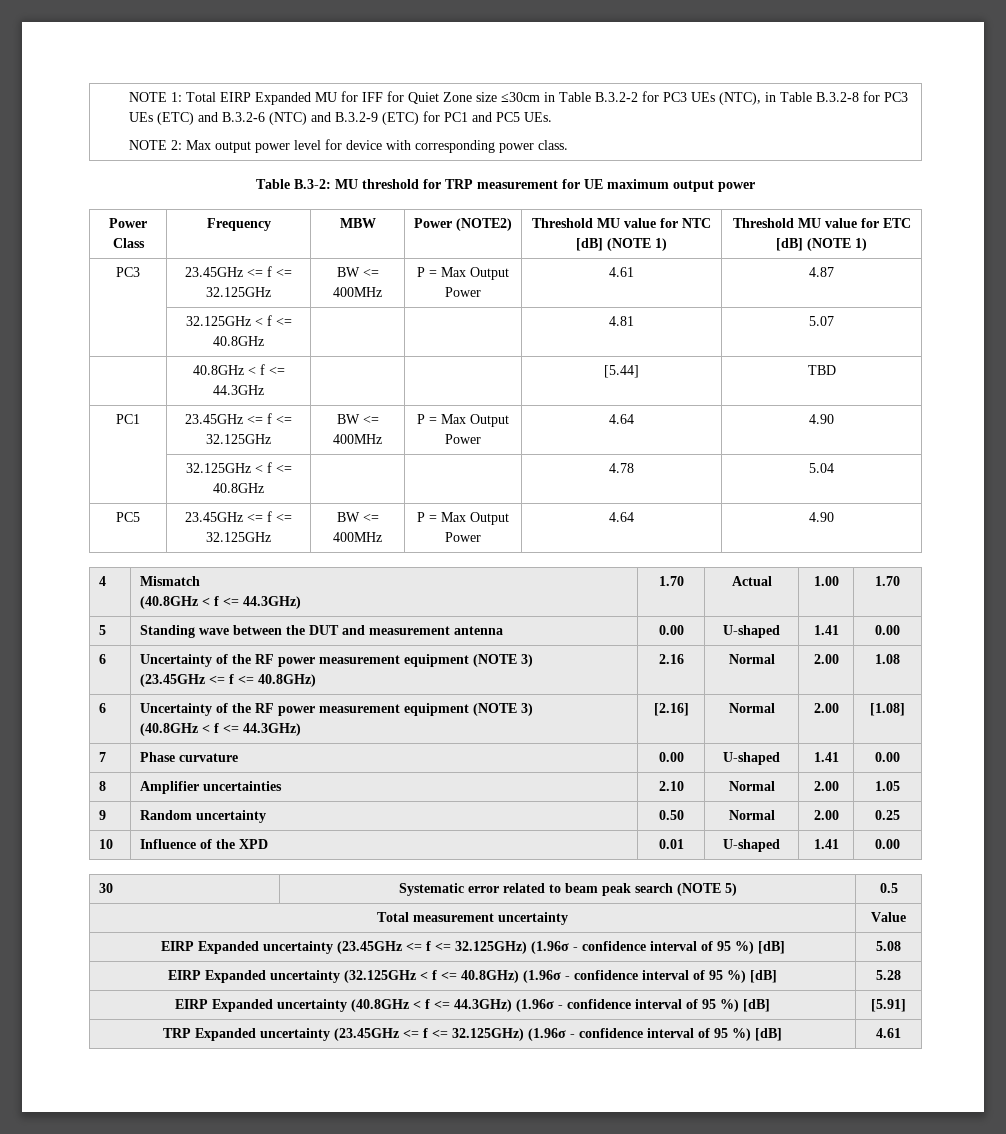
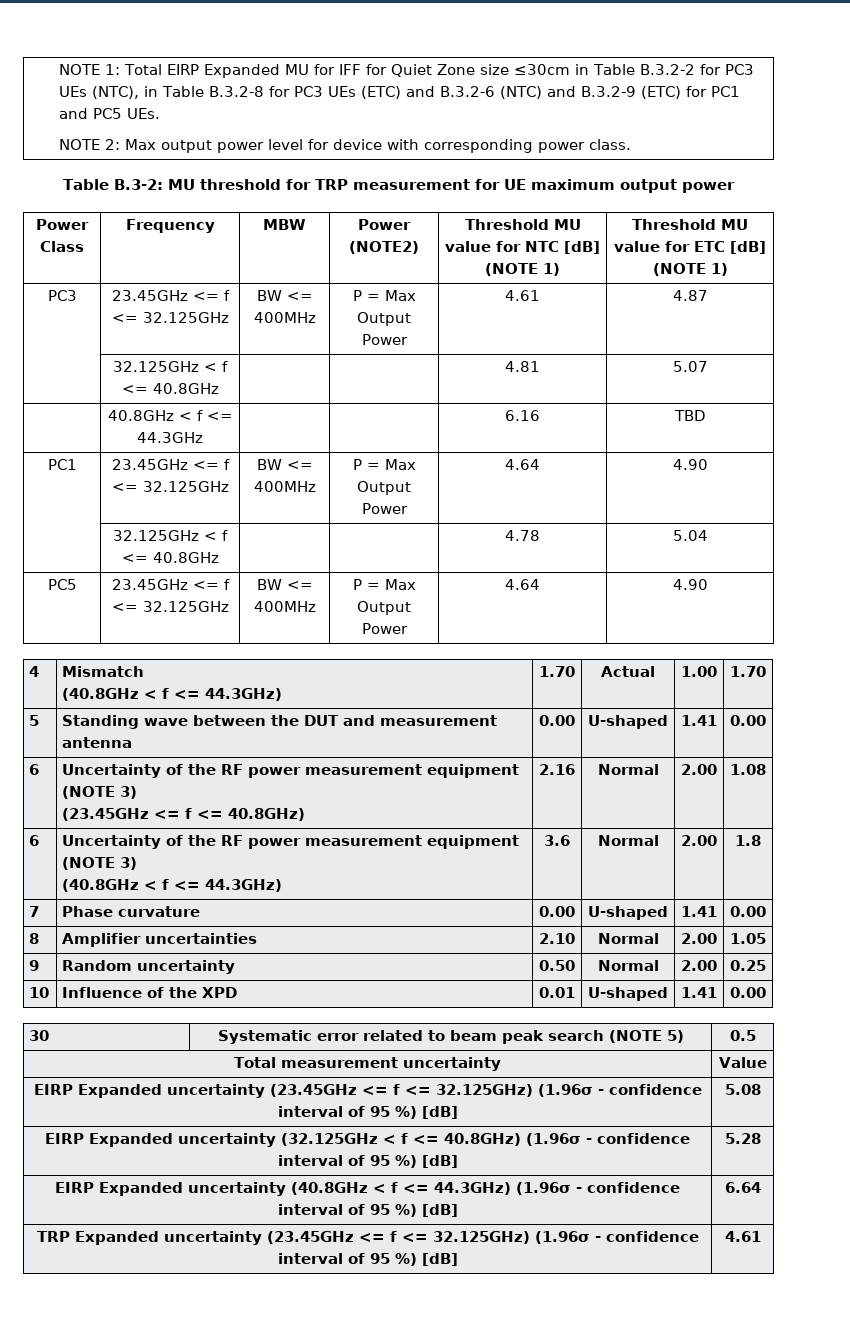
[604,365,639,378] [5.44] -> [505,410,540,421] 6.16
[653,703,689,716] [728,703,775,713] [813,703,839,713] [870,703,905,716] [2.16] | Normal | 2.00 | [1.08] -> [544,835,570,846] [597,835,659,846] [681,835,717,846] [735,835,761,846] 3.6 | Normal | 2.00 | 1.8
[871,999,906,1012] [5.91] -> [724,1182,761,1193] 6.64

